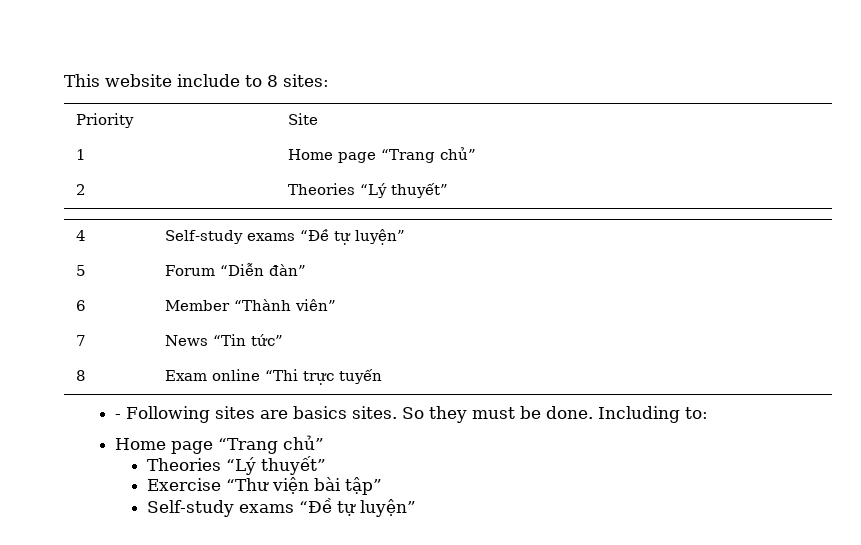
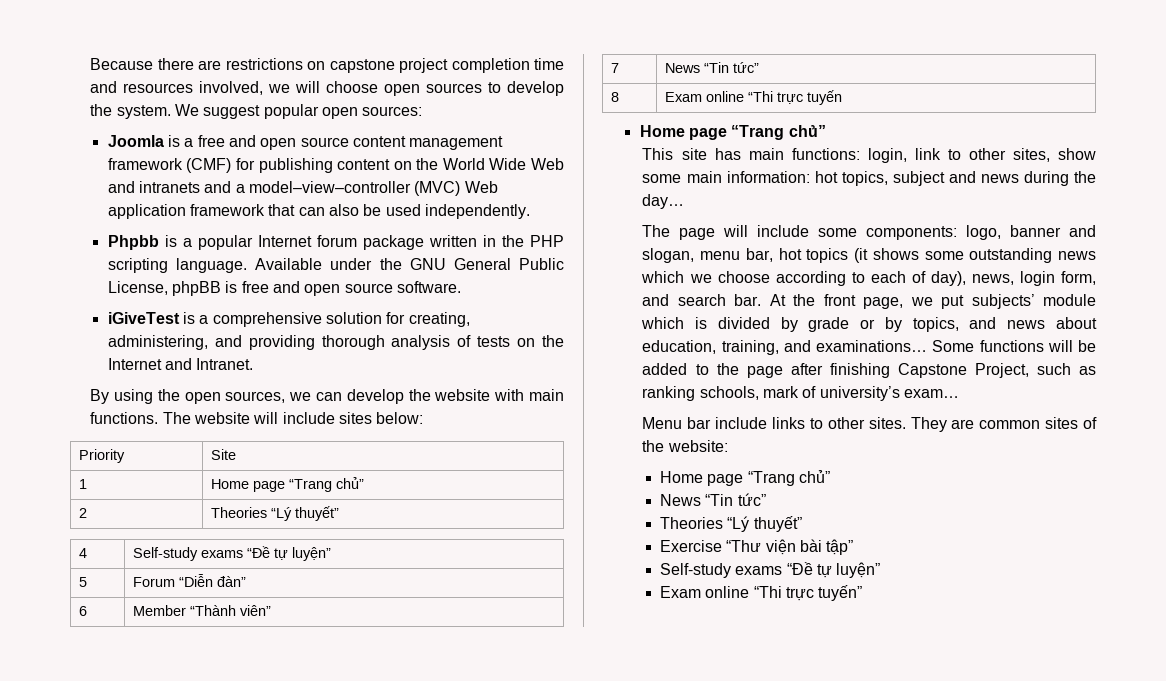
[64,74,329,87] This website include to 8 sites: -> [90,58,564,73] [90,81,564,96] [90,104,423,119] [107,135,504,150] [107,158,564,173] [107,181,498,196] [107,204,531,219] [107,235,565,250] [107,258,564,273] [107,281,462,296] [107,312,470,327] [107,335,565,350] [107,358,254,370] [90,389,565,404] [90,412,424,424] Because there are restrictions on capstone project completion time and resources involved, we will choose open sources to develop the system. We suggest popular open sources: // Joomla is a free and open source content management framework (CMF) for publishing content on the World Wide Web and intranets and a model–view–controller (MVC) Web application framework that can also be used independently. // Phpbb is a popular Internet forum package written in the PHP scripting language. Available under the GNU General Public License, phpBB is free and open source software. // iGiveTest is a comprehensive solution for creating, administering, and providing thorough analysis of tests on the Internet and Intranet. // By using the open sources, we can develop the website with main functions. The website will include sites below:
[114,406,708,423] [114,435,324,454] - Following sites are basics sites. So they must be done. Including to: // Home page “Trang chủ” -> [639,125,826,140] [642,148,1096,163] [642,171,1096,186] [642,194,685,209] [642,225,1096,240] [642,248,1096,263] [641,271,1096,286] [642,294,1096,309] [641,317,1098,332] [642,340,1096,355] [642,363,1096,378] [642,386,960,401] [642,417,1097,432] [642,440,728,452] [660,470,831,486] [660,493,766,506] Home page “Trang chủ” // This site has main functions: login, link to other sites, show some main information: hot topics, subject and news during the day… // The page will include some components: logo, banner and slogan, menu bar, hot topics (it shows some outstanding news which we choose according to each of day), news, login form, and search bar. At the front page, we put subjects’ module which is divided by grade or by topics, and news about education, training, and examinations… Some functions will be added to the page after finishing Capstone Project, such as ranking schools, mark of university’s exam… // Menu bar include links to other sites. They are common sites of the website: // Home page “Trang chủ” // News “Tin tức”
(416, 508) none -> [660,585,863,601] // Exam online “Thi trực tuyến”

